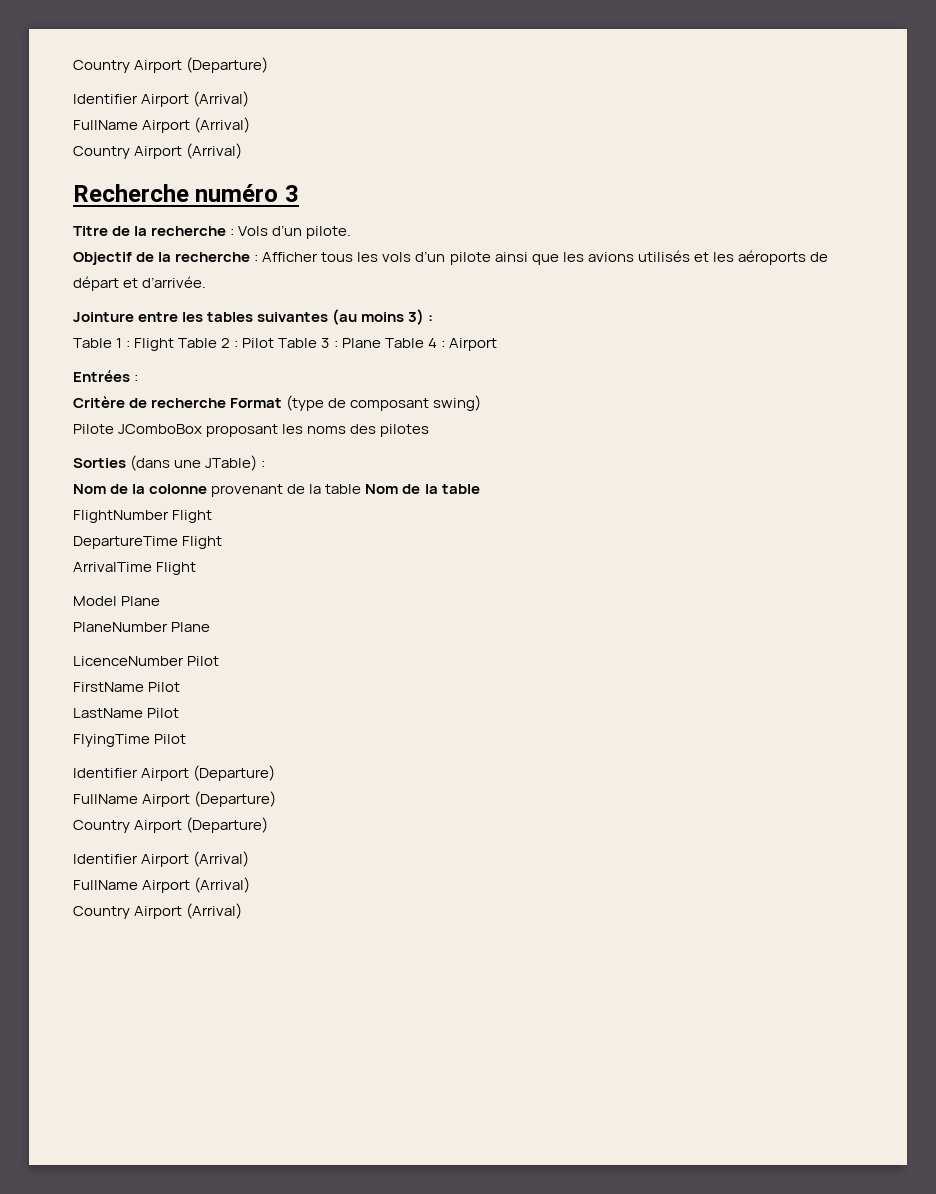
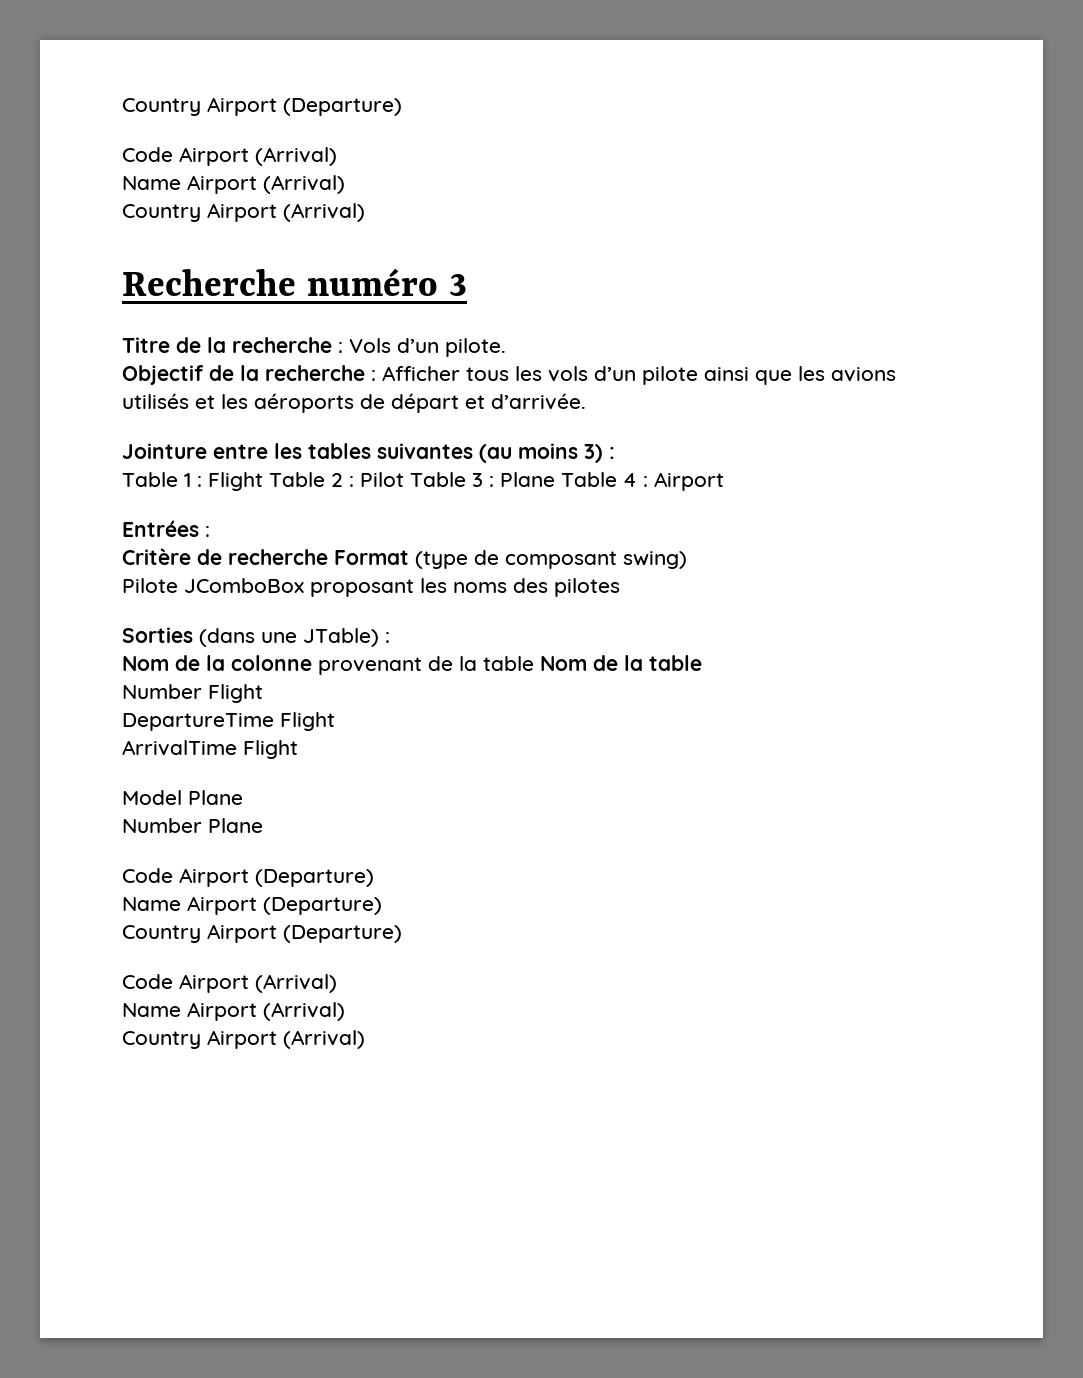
[73,57,269,73] [73,91,250,107] [73,120,138,130] Country Airport (Departure) // Identifier Airport (Arrival) // FullName -> [122,97,402,116] [122,147,337,166] [122,176,181,190] Country Airport (Departure) // Code Airport (Arrival) // Name
[73,510,169,523] FlightNumber -> [122,684,202,699] Number
[73,622,211,632] [73,656,220,666] [73,682,181,692] [73,708,180,718] [73,734,187,747] [73,765,276,781] [73,794,138,804] PlaneNumber Plane // LicenceNumber Pilot // FirstName Pilot // LastName Pilot // FlyingTime Pilot // Identifier Airport (Departure) // FullName -> [122,818,263,833] [122,868,374,887] [122,897,181,911] Number Plane // Code Airport (Departure) // Name
[73,851,250,867] [73,880,138,890] Identifier Airport (Arrival) // FullName -> [122,974,337,993] [122,1003,181,1017] Code Airport (Arrival) // Name

